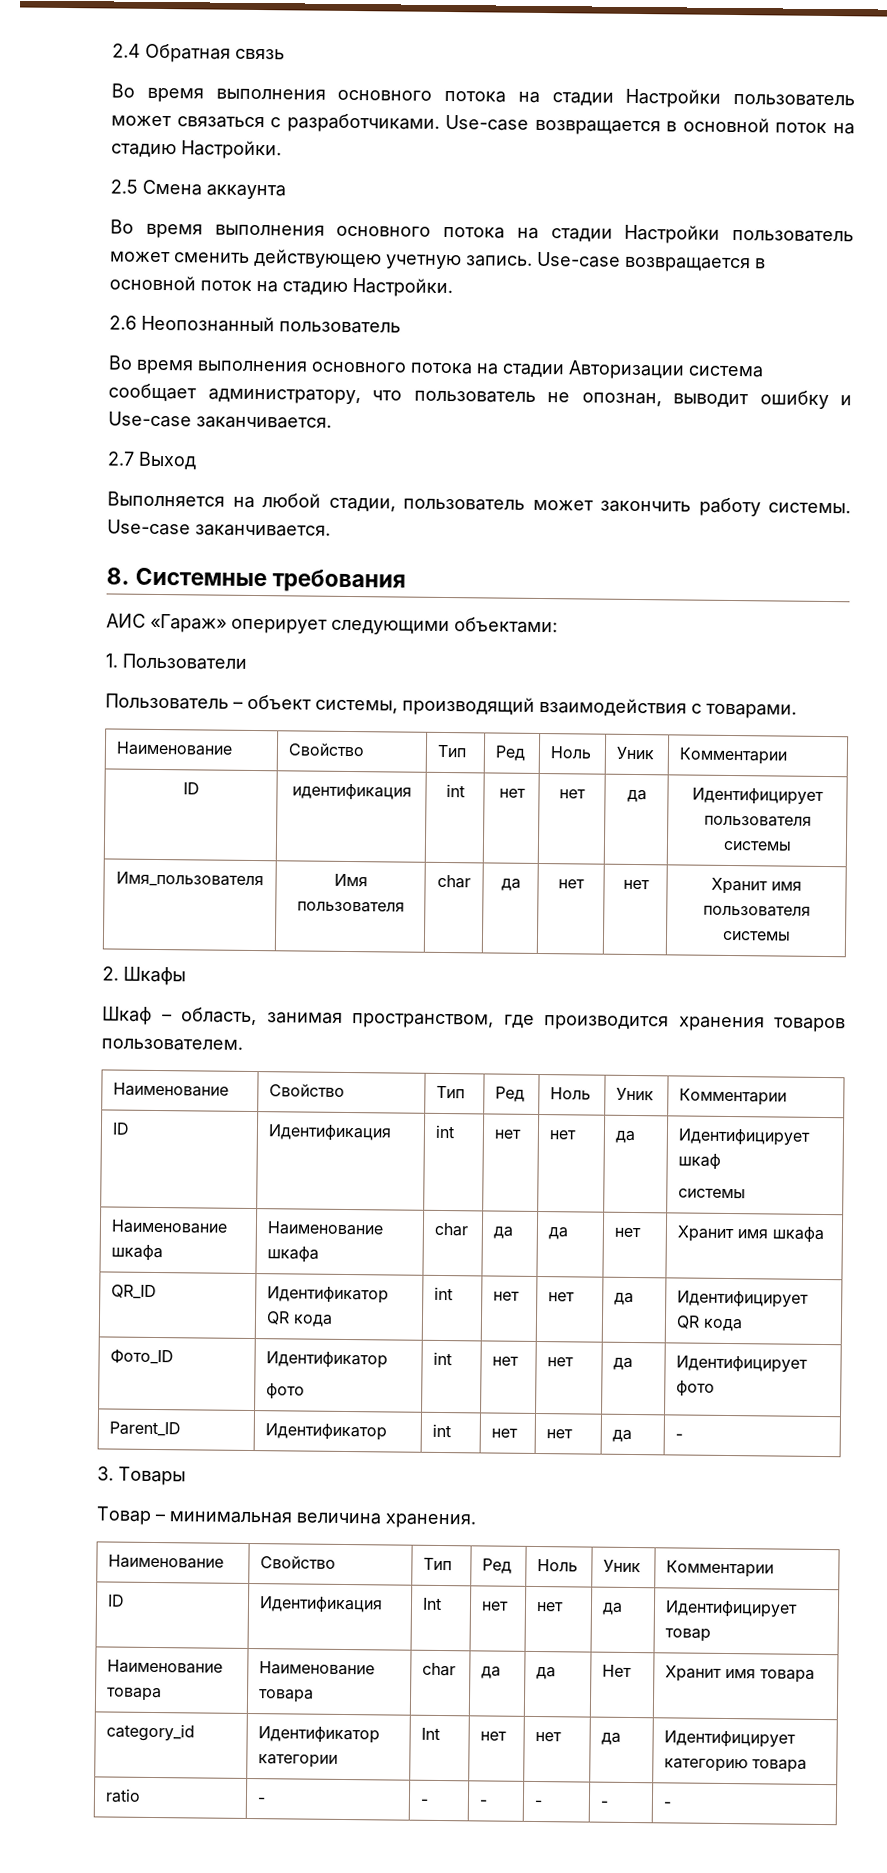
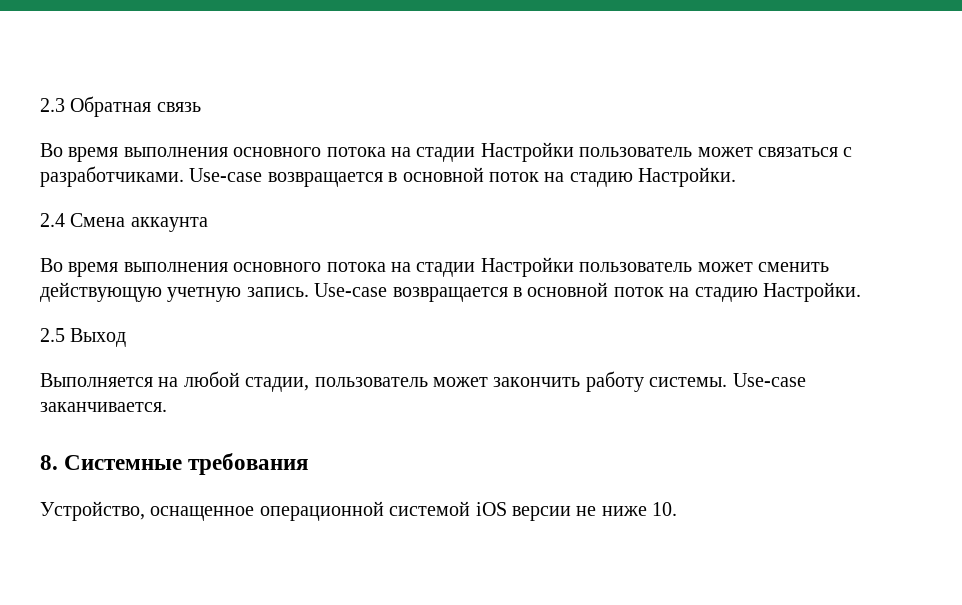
[112,43,141,58] 2.4 -> [40,98,65,112] 2.3
[110,179,138,194] 2.5 -> [40,213,65,227] 2.4
[254,248,382,269] действующею -> [40,282,162,302] действующую
[109,315,401,334] [108,355,763,380] [108,383,852,410] [108,411,332,429] [107,451,135,466] 2.6 Неопознанный пользователь // Во время выполнения основного потока на стадии Авторизации система сообщает администратору, что пользователь не опознан, выводит ошибку и Use-case заканчивается. // 2.7 -> [40,328,65,342] 2.5
[106,613,558,636] [105,653,247,670] [105,693,797,719] [116,741,234,756] [288,742,366,757] [437,744,468,758] [495,745,527,761] [550,746,592,759] [616,746,655,760] [679,747,788,765] [182,782,200,795] [291,783,412,801] [445,784,465,798] [498,788,526,798] [559,789,586,799] [626,789,647,803] [692,787,824,805] [703,815,812,827] [722,840,792,851] [116,871,264,888] [333,873,368,887] [296,901,405,913] [437,874,471,889] [500,878,521,891] [558,879,585,889] [622,879,650,890] [711,877,802,895] [702,905,811,917] [721,930,791,941] [102,966,186,986] [102,1006,846,1033] [101,1038,243,1051] [113,1082,230,1097] [269,1083,346,1097] [436,1085,466,1099] [495,1086,526,1102] [550,1087,592,1100] [616,1087,655,1101] [679,1088,788,1106] [112,1122,131,1135] [268,1124,393,1142] [435,1124,456,1139] [494,1129,522,1139] [549,1130,577,1140] [615,1130,636,1144] [678,1128,811,1146] [678,1153,722,1170] [678,1188,747,1199] [111,1219,229,1234] [111,1244,164,1262] [267,1221,385,1236] [267,1246,320,1263] [434,1222,469,1237] [493,1226,514,1239] [548,1227,569,1240] [614,1227,642,1238] [677,1225,825,1244] [111,1284,158,1300] [267,1286,390,1304] [266,1311,334,1327] [434,1286,454,1301] [493,1291,521,1301] [548,1292,576,1302] [614,1292,635,1306] [677,1290,810,1308] [676,1315,744,1332] [110,1348,175,1365] [266,1351,389,1369] [266,1383,306,1400] [433,1351,453,1366] [492,1356,520,1366] [547,1357,575,1367] [613,1357,634,1371] [676,1355,809,1373] [676,1380,716,1397] [109,1421,182,1437] [265,1423,388,1441] [432,1423,452,1438] [491,1428,519,1438] [546,1429,574,1439] [612,1429,633,1443] [675,1433,684,1440] [97,1466,186,1486] [96,1506,476,1529] [108,1554,225,1569] [260,1555,337,1569] [423,1557,453,1571] [482,1558,513,1574] [537,1559,579,1572] [603,1559,642,1573] [666,1560,775,1578] [107,1594,126,1607] [259,1596,384,1614] [422,1597,443,1611] [481,1601,510,1611] [536,1602,565,1612] [602,1602,624,1615] [665,1600,799,1618] [665,1628,712,1642] [107,1659,224,1674] [106,1687,163,1702] [259,1661,376,1676] [258,1689,315,1703] [422,1662,457,1677] [481,1666,502,1679] [536,1667,557,1680] [602,1664,633,1678] [665,1665,816,1683] [106,1723,196,1742] [258,1726,381,1744] [258,1754,339,1768] [421,1727,441,1741] [480,1731,508,1741] [535,1732,563,1742] [601,1732,622,1745] [664,1730,797,1748] [664,1758,808,1773] [105,1788,142,1803] [257,1797,266,1804] [420,1798,429,1805] [479,1799,488,1806] [534,1800,543,1807] [600,1800,609,1807] [663,1801,672,1808] АИС «Гараж» оперирует следующими объектами: // 1. Пользователи // Пользователь – объект системы, производящий взаимодействия с товарами. // Наименование | Свойство | Тип | Ред | Ноль | Уник | Комментарии // ID | идентификация | int | нет | нет | да | Идентифицирует пользователя системы // Имя_пользователя | Имя пользователя | char | да | нет | нет | Хранит имя пользователя системы // 2. Шкафы // Шкаф – область, занимая пространством, где производится хранения товаров пользователем. // Наименование | Свойство | Тип | Ред | Ноль | Уник | Комментарии // ID | Идентификация | int | нет | нет | да | Идентифицирует шкаф // системы // Наименование шкафа | Наименование шкафа | char | да | да | нет | Хранит имя шкафа // QR_ID | Идентификатор QR кода | int | нет | нет | да | Идентифицирует QR кода // Фото_ID | Идентификатор // фото | int | нет | нет | да | Идентифицирует фото // Parent_ID | Идентификатор | int | нет | нет | да | - // 3. Товары // Товар – минимальная величина хранения. // Наименование | Свойство | Тип | Ред | Ноль | Уник | Комментарии // ID | Идентификация | Int | нет | нет | да | Идентифицирует товар // Наименование товара | Наименование товара | char | да | да | Нет | Хранит имя товара // category_id | Идентификатор категории | Int | нет | нет | да | Идентифицирует категорию товара // ratio | - | - | - | - | - | - -> [40,501,678,521] Устройство, оснащенное операционной системой iOS версии не ниже 10.

